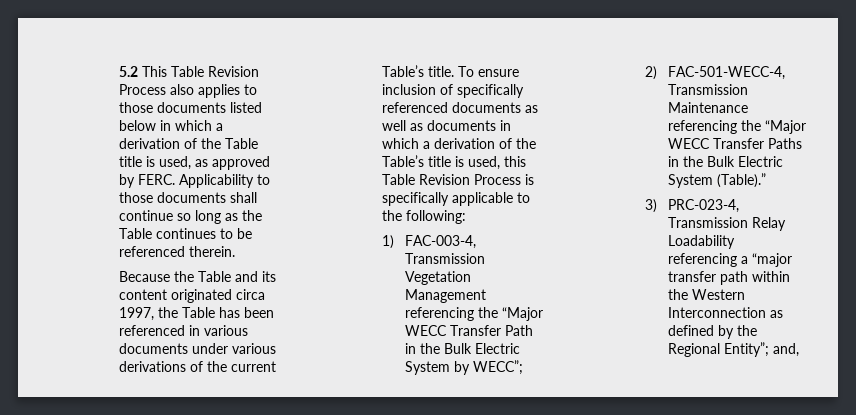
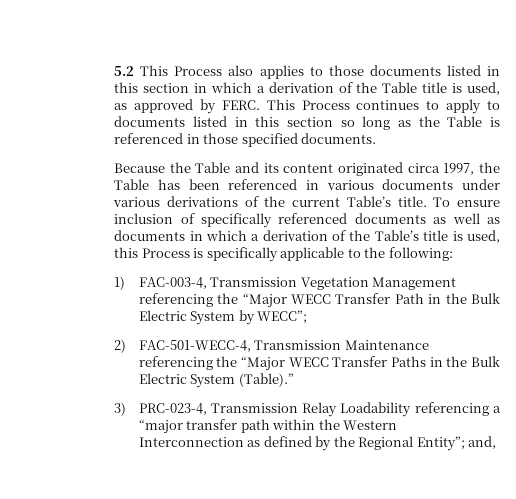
[171,66,259,77] Table Revision -> (169, 70) none
[119,120,156,131] below -> [487,66,500,76] [114,82,190,93] in this section
[179,174,270,188] [119,192,257,203] [119,210,173,221] Applicability to those documents shall continue -> [266,99,501,114] [114,116,333,127] This Process continues to apply to documents listed in this section
[156,228,252,239] [119,246,235,257] continues to be referenced therein. -> [489,117,500,127] [114,133,377,147] is referenced in those specified documents.
[382,174,470,185] Table Revision -> (139, 252) none

